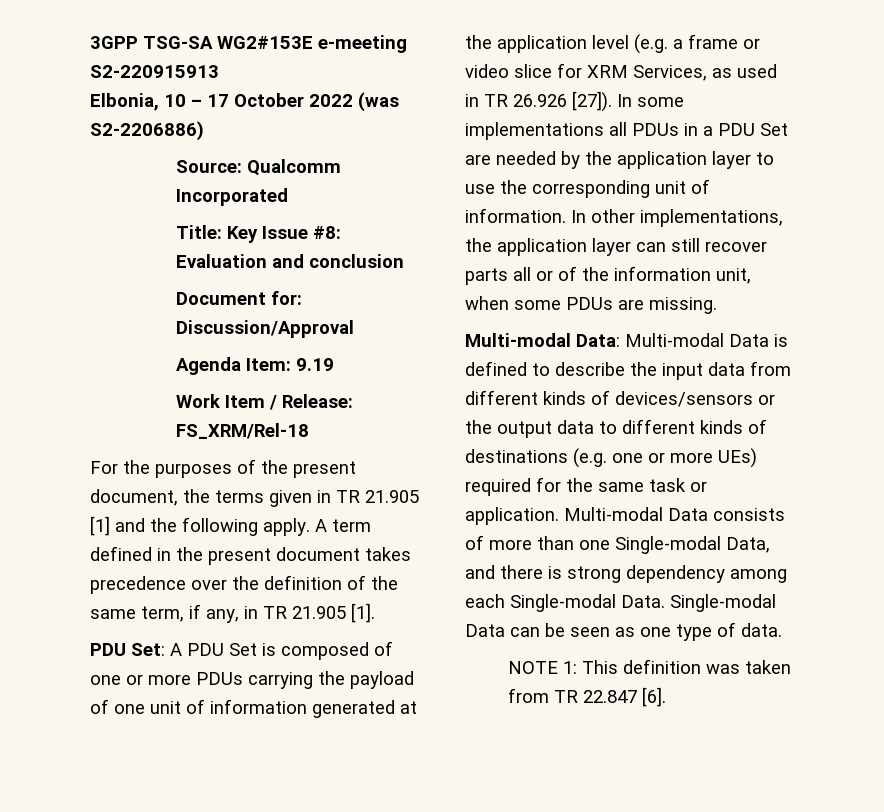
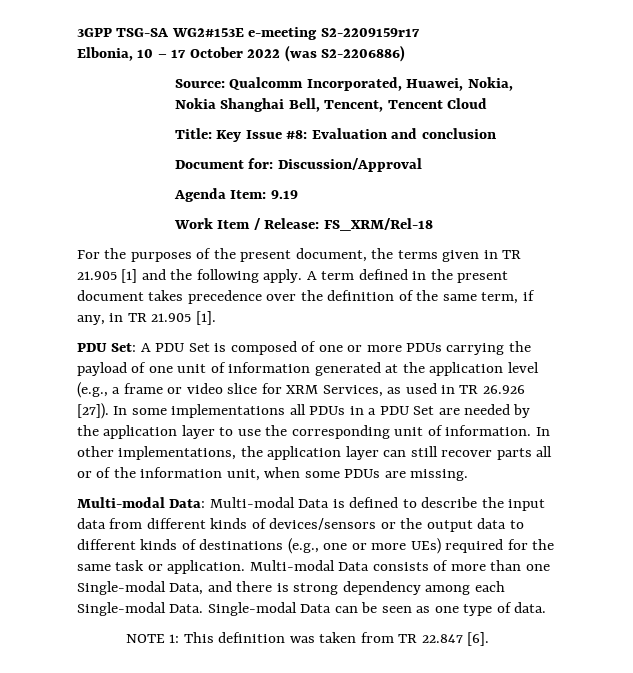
[90,65,219,78] S2-220915913 -> [320,28,420,37] S2-2209159r17
[175,188,288,206] Incorporated -> [306,77,513,91] [174,98,488,112] Incorporated, Huawei, Nokia, Nokia Shanghai Bell, Tencent, Tencent Cloud
[634,34,668,54] (e.g. -> [77,382,108,398] (e.g.,
[573,448,607,468] (e.g. -> [287,538,319,554] (e.g.,

